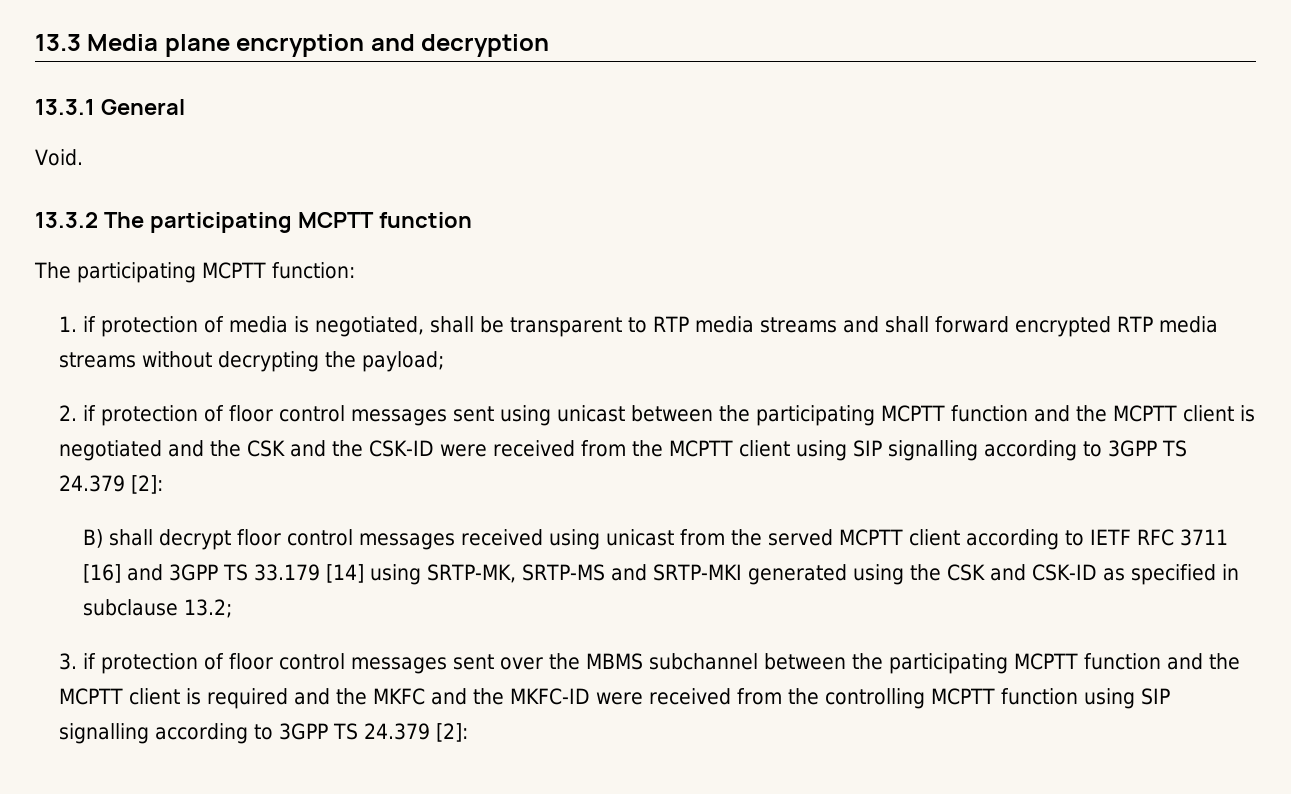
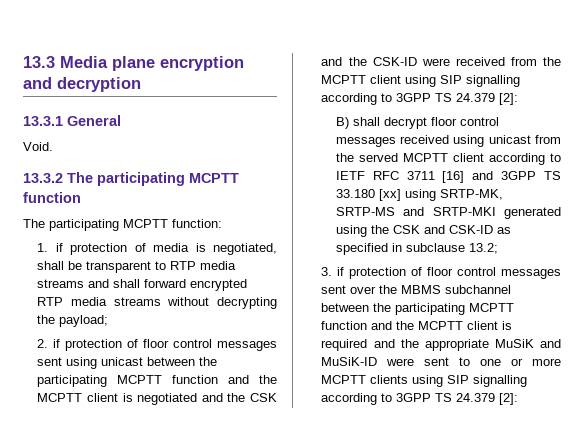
[253,564,364,583] 33.179 [14] -> [335,189,401,201] 33.180 [xx]
[372,688,1078,709] MKFC and the MKFC-ID were received from the controlling MCPTT function -> [424,339,561,351] [321,357,561,366] [321,375,409,384] appropriate MuSiK and MuSiK-ID were sent to one or more MCPTT clients

